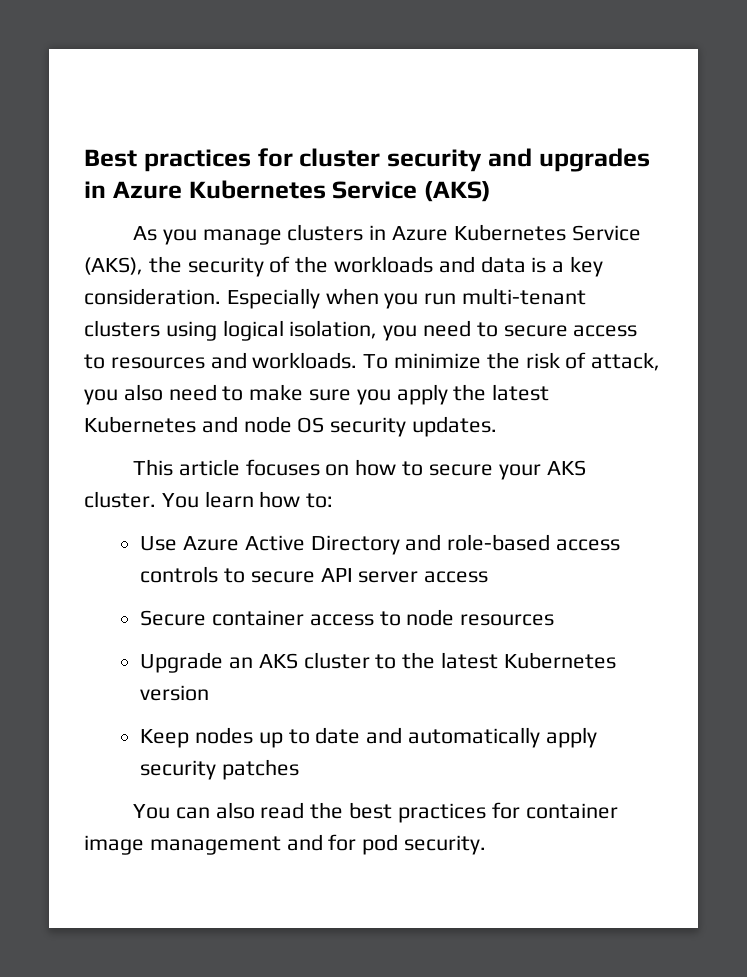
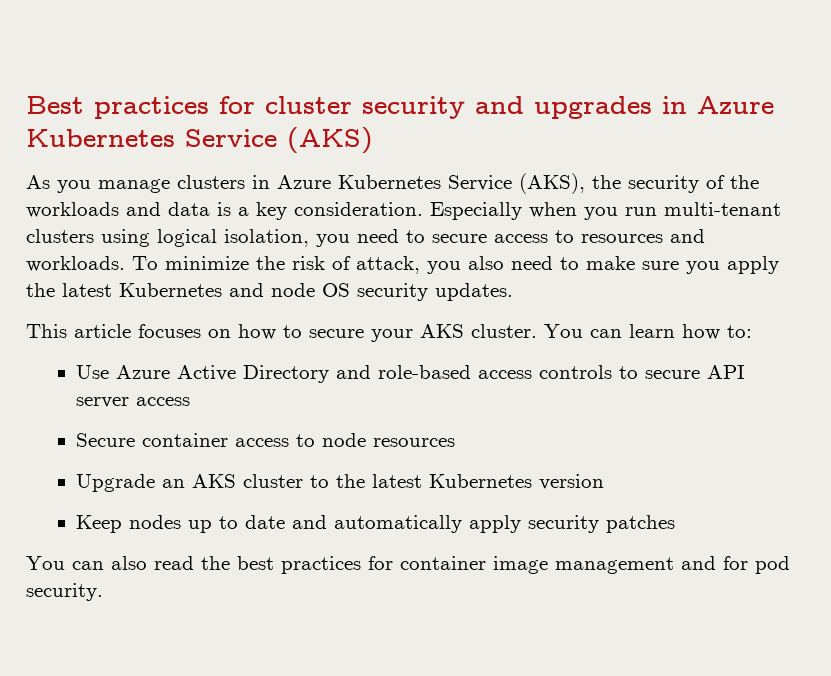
(199, 500) none -> [590,329,622,338] can

